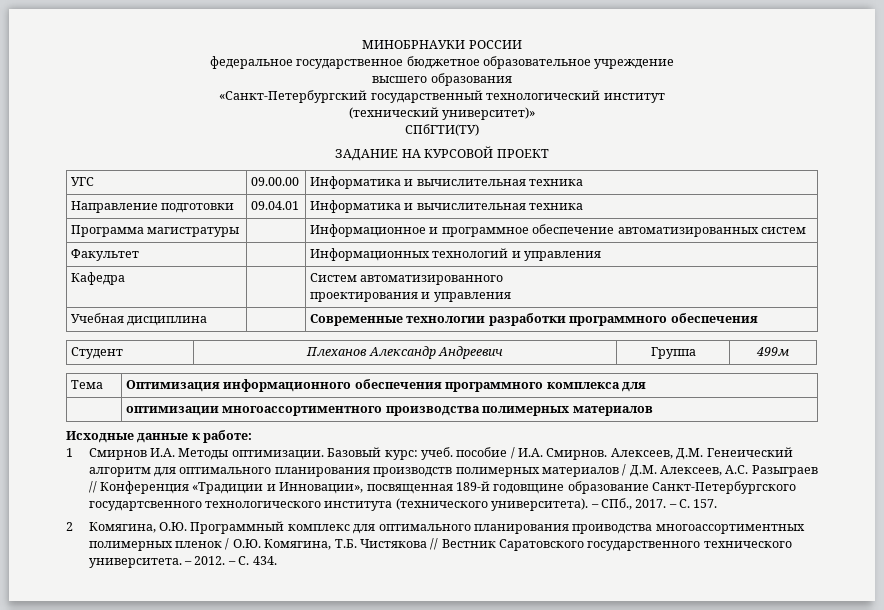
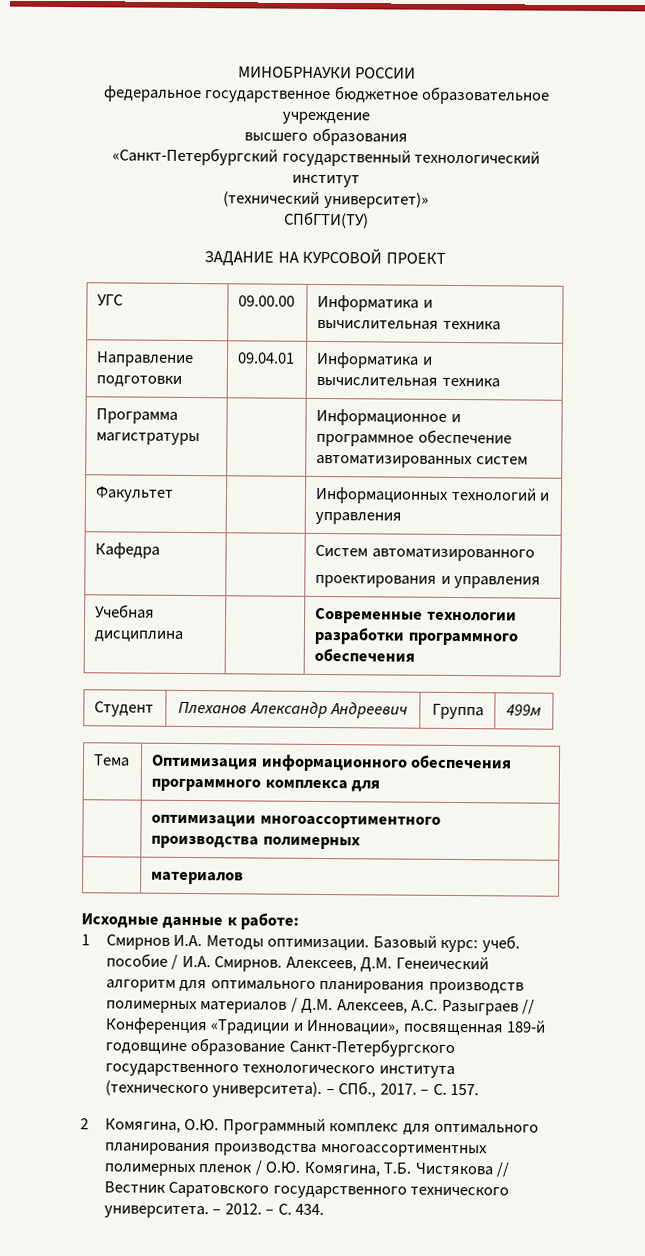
(570, 411) none -> (361, 843) // |
[88,501,202,511] государтсвенного -> [104,1063,239,1077] государственного
[572,524,653,534] проиводства -> [214,1143,318,1156] производства

